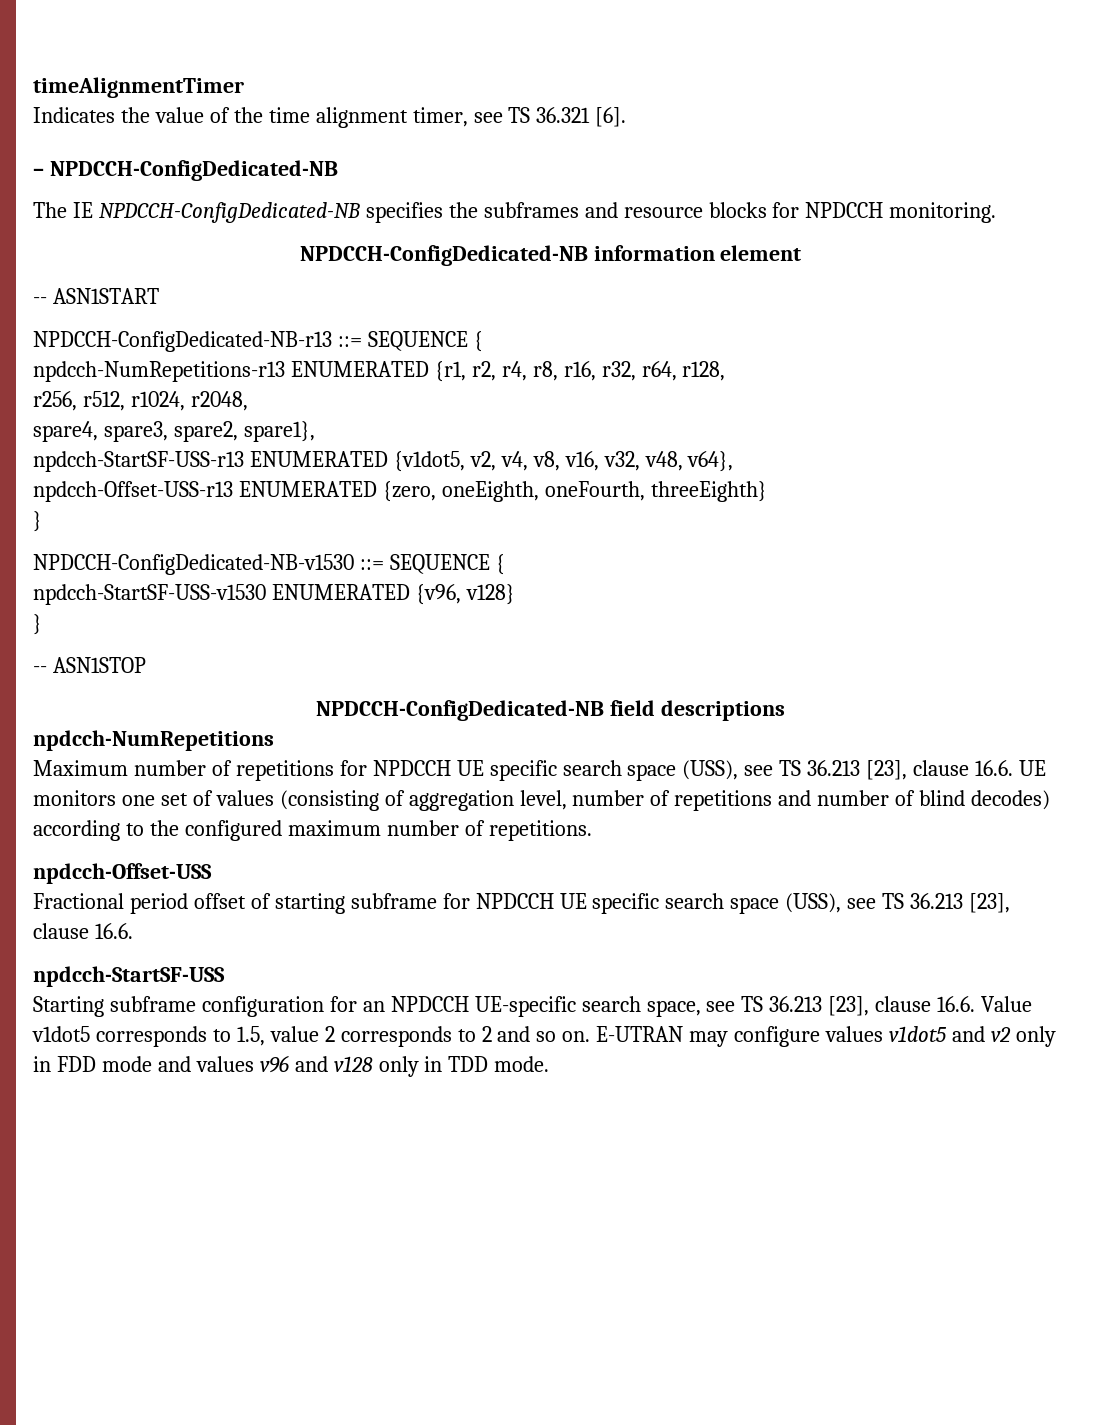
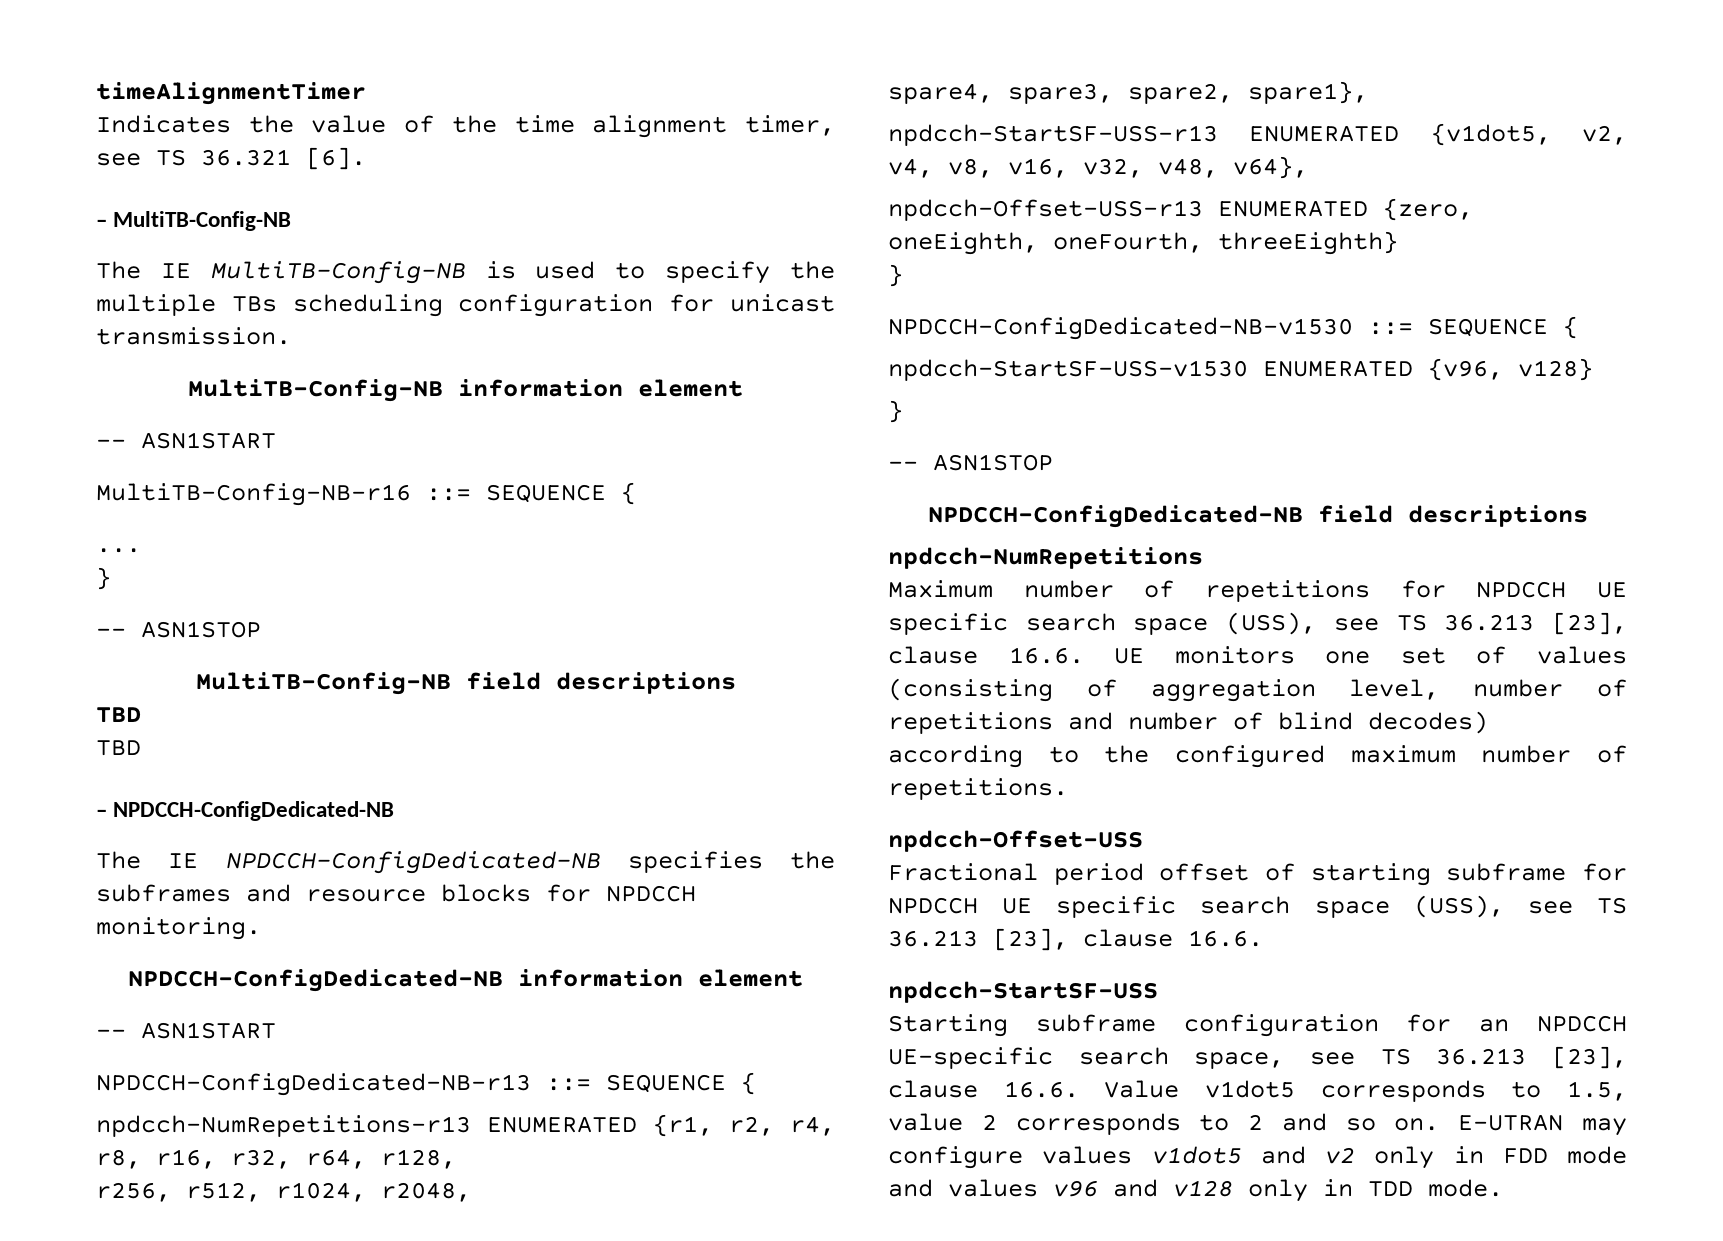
(627, 117) none -> [96,211,292,231] [96,261,835,284] [96,294,835,317] [96,327,291,345] [188,379,743,402] [96,432,276,449] [96,482,636,506] [96,548,141,553] [96,567,111,590] [96,621,261,638] [195,672,736,695] [96,707,141,722] [96,740,141,756] // – MultiTB-Config-NB // The IE MultiTB-Config-NB is used to specify the multiple TBs scheduling configuration for unicast transmission. // MultiTB-Config-NB information element // -- ASN1START // MultiTB-Config-NB-r16 ::= SEQUENCE { // ... // } // -- ASN1STOP // MultiTB-Config-NB field descriptions // TBD // TBD

